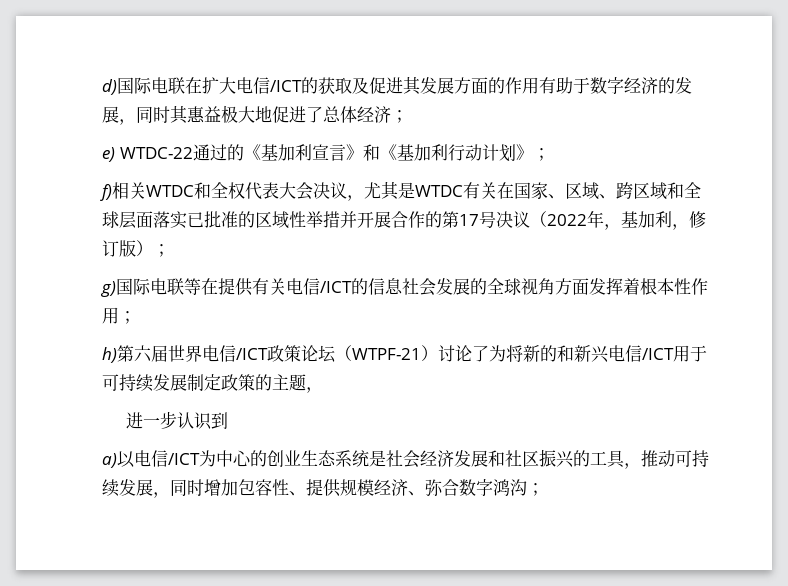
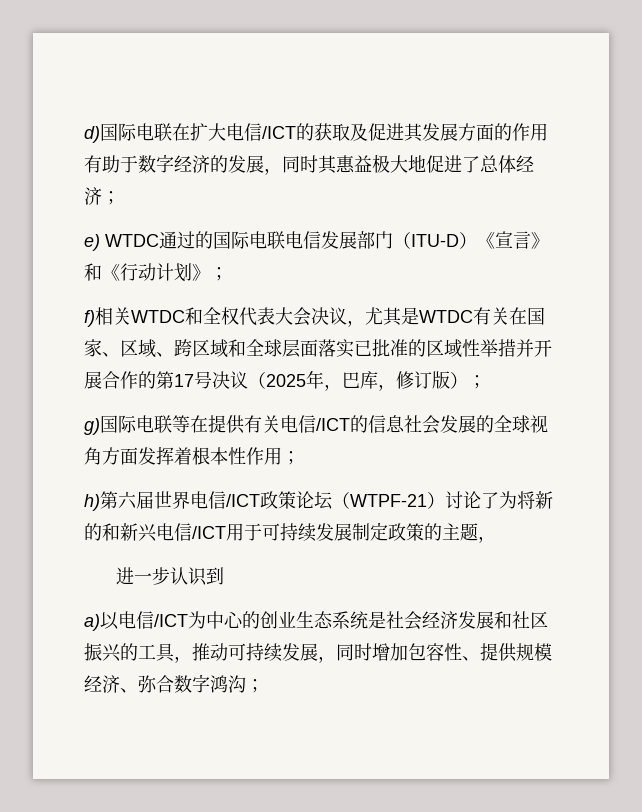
[119,144,312,161] WTDC-22通过的《基加利 -> [105,231,495,249] WTDC通过的国际电联电信发展部门（ITU-D）《
[396,144,448,161] 基加利 -> (120, 272) none
[547,210,672,230] 2022年，基加利 -> [266,370,378,391] 2025年，巴库

